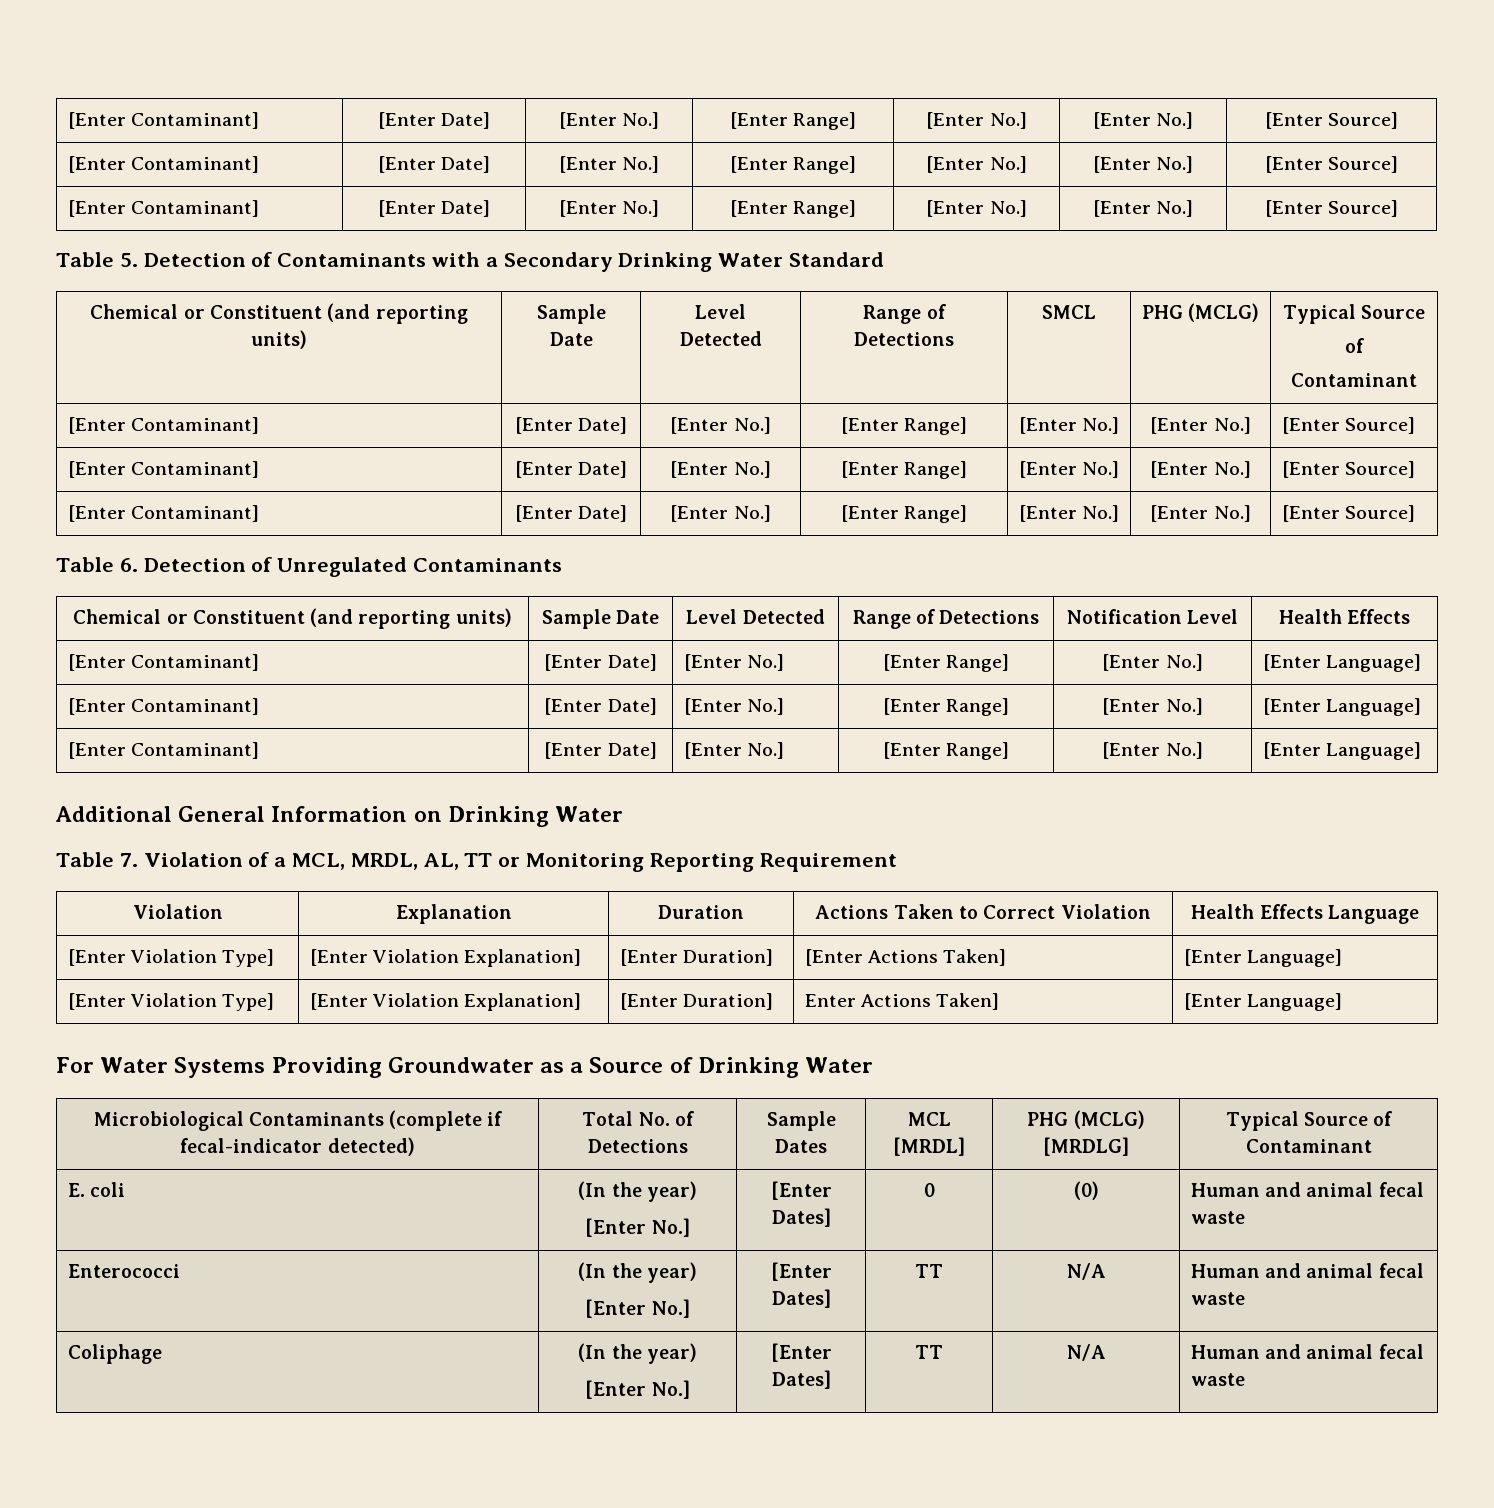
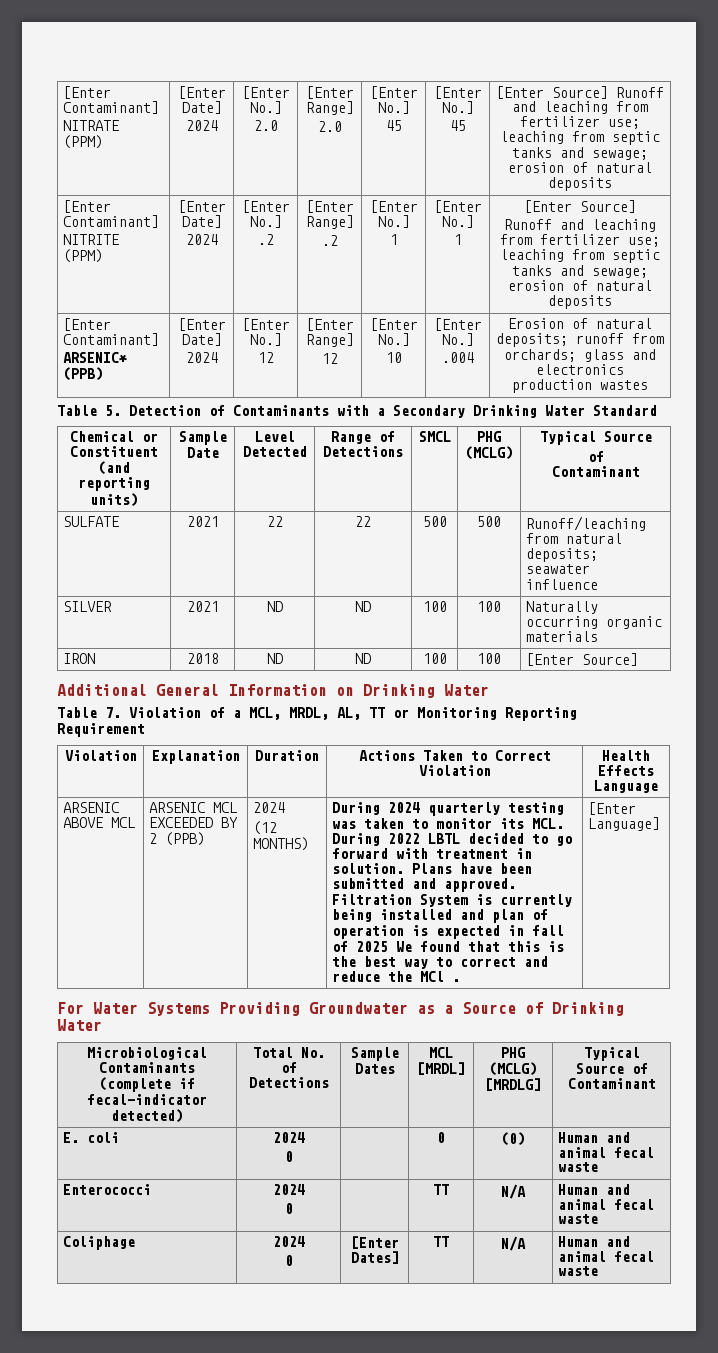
[67,112,260,129] [377,112,491,129] [558,112,660,129] [729,112,857,130] [926,112,1027,129] [1092,112,1194,129] [1264,112,1399,129] [67,156,260,173] [377,156,491,173] [558,156,660,173] [729,156,857,174] [926,156,1027,173] [1092,156,1194,173] [1264,156,1399,173] [67,200,260,217] [377,200,491,217] [558,200,660,217] [729,200,857,218] [926,200,1027,217] [1092,200,1194,217] [1264,200,1399,217] [Enter Contaminant] | [Enter Date] | [Enter No.] | [Enter Range] | [Enter No.] | [Enter No.] | [Enter Source] // [Enter Contaminant] | [Enter Date] | [Enter No.] | [Enter Range] | [Enter No.] | [Enter No.] | [Enter Source] // [Enter Contaminant] | [Enter Date] | [Enter No.] | [Enter Range] | [Enter No.] | [Enter No.] | [Enter Source] -> [63,86,112,99] [63,101,160,114] [63,120,120,131] [63,135,104,149] [177,86,226,99] [181,101,222,114] [185,120,218,131] [241,86,290,99] [249,101,282,114] [253,120,278,131] [305,86,354,99] [305,101,354,115] [317,121,342,132] [369,86,418,99] [377,101,410,114] [385,120,402,131] [433,86,482,99] [441,101,474,114] [449,120,466,131] [496,86,664,99] [512,101,648,114] [520,116,640,129] [500,131,660,145] [512,147,648,160] [508,162,652,173] [548,177,612,191] [63,200,112,213] [63,215,160,228] [63,234,120,245] [63,249,104,263] [177,200,226,213] [181,215,222,228] [185,234,218,245] [241,200,290,213] [249,215,282,228] [257,234,274,245] [305,200,354,213] [305,215,354,229] [321,235,338,246] [369,200,418,213] [377,215,410,228] [389,234,398,245] [433,200,482,213] [441,215,474,228] [453,234,462,245] [524,200,636,213] [504,219,656,232] [500,234,660,247] [500,249,660,263] [512,265,648,278] [508,280,652,291] [548,295,612,309] [63,318,112,331] [63,333,160,346] [63,352,128,363] [63,367,104,381] [177,318,226,331] [181,333,222,346] [185,352,218,363] [241,318,290,331] [249,333,282,346] [257,352,274,363] [305,318,354,331] [305,333,354,347] [321,353,338,364] [369,318,418,331] [377,333,410,346] [385,352,402,363] [433,318,482,331] [441,333,474,346] [441,352,474,363] [508,318,652,329] [496,333,664,347] [504,349,656,362] [536,364,624,375] [512,379,648,393] [Enter Contaminant] // NITRATE (PPM) | [Enter Date] // 2024 | [Enter No.] // 2.0 | [Enter Range] // 2.0 | [Enter No.] // 45 | [Enter No.] // 45 | [Enter Source] Runoff and leaching from fertilizer use; leaching from septic tanks and sewage; erosion of natural deposits // [Enter Contaminant] // NITRITE (PPM) | [Enter Date] // 2024 | [Enter No.] // .2 | [Enter Range] // .2 | [Enter No.] // 1 | [Enter No.] // 1 | [Enter Source] // Runoff and leaching from fertilizer use; leaching from septic tanks and sewage; erosion of natural deposits // [Enter Contaminant] // ARSENIC* (PPB) | [Enter Date] // 2024 | [Enter No.] // 12 | [Enter Range] // 12 | [Enter No.] // 10 | [Enter No.] // .004 | Erosion of natural deposits; runoff from orchards; glass and electronics production wastes
[67,417,260,434] [514,417,628,434] [670,417,771,434] [840,417,968,435] [1018,417,1120,434] [1150,417,1251,434] [1281,417,1416,434] [67,461,260,478] [514,461,628,478] [670,461,771,478] [840,461,968,479] [1018,461,1120,478] [1150,461,1251,478] [1281,461,1416,478] [67,505,260,522] [514,505,628,522] [670,505,771,522] [840,505,968,523] [1018,505,1120,522] [1150,505,1251,522] [1281,505,1416,522] [56,557,563,577] [73,608,512,629] [541,609,660,629] [686,609,825,624] [852,609,1040,629] [1066,609,1239,624] [1278,609,1411,624] [67,654,260,671] [544,654,657,671] [683,654,785,671] [882,654,1010,672] [1102,654,1203,671] [1262,654,1422,672] [67,698,260,715] [544,698,657,715] [683,698,785,715] [882,698,1010,716] [1102,698,1203,715] [1262,698,1422,716] [67,742,260,759] [544,742,657,759] [683,742,785,759] [882,742,1010,760] [1102,742,1203,759] [1262,742,1422,760] [Enter Contaminant] | [Enter Date] | [Enter No.] | [Enter Range] | [Enter No.] | [Enter No.] | [Enter Source] // [Enter Contaminant] | [Enter Date] | [Enter No.] | [Enter Range] | [Enter No.] | [Enter No.] | [Enter Source] // [Enter Contaminant] | [Enter Date] | [Enter No.] | [Enter Range] | [Enter No.] | [Enter No.] | [Enter Source] // Table 6. Detection of Unregulated Contaminants // Chemical or Constituent (and reporting units) | Sample Date | Level Detected | Range of Detections | Notification Level | Health Effects // [Enter Contaminant] | [Enter Date] | [Enter No.] | [Enter Range] | [Enter No.] | [Enter Language] // [Enter Contaminant] | [Enter Date] | [Enter No.] | [Enter Range] | [Enter No.] | [Enter Language] // [Enter Contaminant] | [Enter Date] | [Enter No.] | [Enter Range] | [Enter No.] | [Enter Language] -> [63,516,120,527] [186,516,219,527] [266,516,283,527] [355,516,371,527] [422,516,447,527] [477,516,501,527] [526,516,647,531] [526,533,623,544] [526,548,599,562] [526,564,591,574] [526,579,599,590] [63,601,113,612] [186,601,219,612] [266,601,283,612] [355,601,371,612] [422,601,447,612] [477,601,501,612] [526,601,599,614] [526,616,663,629] [526,631,599,642] [63,653,96,664] [186,653,219,664] [266,653,283,664] [355,653,371,664] [422,653,447,664] [477,653,501,664] [526,653,639,666] SULFATE | 2021 | 22 | 22 | 500 | 500 | Runoff/leaching from natural deposits; seawater influence // SILVER | 2021 | ND | ND | 100 | 100 | Naturally occurring organic materials // IRON | 2018 | ND | ND | 100 | 100 | [Enter Source]
[67,949,275,967] [309,949,582,967] [619,949,774,966] [804,949,1007,966] [1183,949,1343,967] [67,993,275,1011] [309,993,582,1011] [619,993,774,1010] [804,993,1000,1010] [Enter Violation Type] | [Enter Violation Explanation] | [Enter Duration] | [Enter Actions Taken] | [Enter Language] // [Enter Violation Type] | [Enter Violation Explanation] | [Enter Duration] | Enter Actions Taken] -> [63,802,120,813] [63,817,136,828] [149,802,238,813] [149,817,239,828] [149,832,206,846] [253,802,286,813] [253,821,278,835] [253,837,310,851] [332,802,565,816] [332,818,565,829] [332,833,573,846] [332,848,533,859] [332,863,533,874] [332,878,517,892] [332,894,573,907] [332,909,549,923] [332,925,565,939] [332,941,565,952] [332,956,549,969] [332,971,461,982] ARSENIC ABOVE MCL | ARSENIC MCL EXCEEDED BY 2 (PPB) | 2024 // (12 MONTHS) | During 2024 quarterly testing was taken to monitor its MCL. During 2022 LBTL decided to go forward with treatment in solution. Plans have been submitted and approved. Filtration System is currently being installed and plan of operation is expected in fall of 2025 We found that this is the best way to correct and reduce the MCl .
[578,1181,697,1202] [585,1218,690,1237] [770,1181,832,1200] [771,1208,831,1227] (In the year) // [Enter No.] | [Enter Dates] -> [272,1132,305,1143] [284,1151,293,1162] 2024 // 0 |
[578,1262,697,1283] [585,1299,690,1318] [770,1262,832,1281] [771,1289,831,1308] [915,1264,943,1278] [1066,1263,1106,1280] [1190,1263,1424,1278] [1190,1292,1245,1305] [67,1344,162,1364] [578,1343,697,1364] [585,1380,690,1399] [770,1343,832,1362] [771,1370,831,1389] [915,1345,943,1359] [1066,1344,1106,1361] [1190,1344,1424,1359] [1190,1373,1245,1386] (In the year) // [Enter No.] | [Enter Dates] | TT | N/A | Human and animal fecal waste // Coliphage | (In the year) // [Enter No.] | [Enter Dates] | TT | N/A | Human and animal fecal waste -> [272,1184,305,1195] [284,1203,293,1214] [433,1184,449,1195] [501,1184,526,1199] [558,1184,631,1195] [558,1199,655,1210] [558,1214,599,1224] [63,1236,136,1250] [272,1236,305,1247] [284,1255,293,1266] [350,1236,399,1249] [350,1251,399,1264] [433,1236,449,1247] [501,1236,526,1251] [558,1236,631,1247] [558,1251,655,1262] [558,1266,599,1276] 2024 // 0 | | TT | N/A | Human and animal fecal waste // Coliphage | 2024 // 0 | [Enter Dates] | TT | N/A | Human and animal fecal waste

